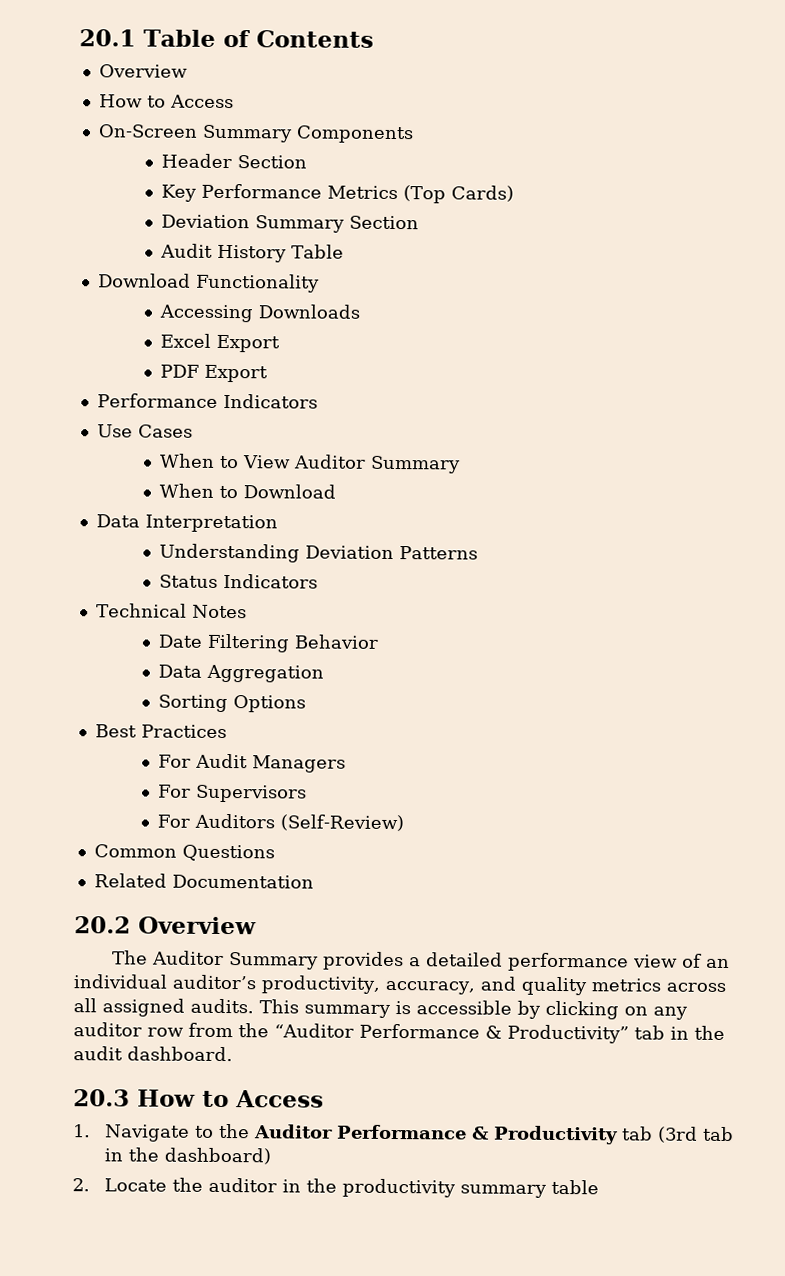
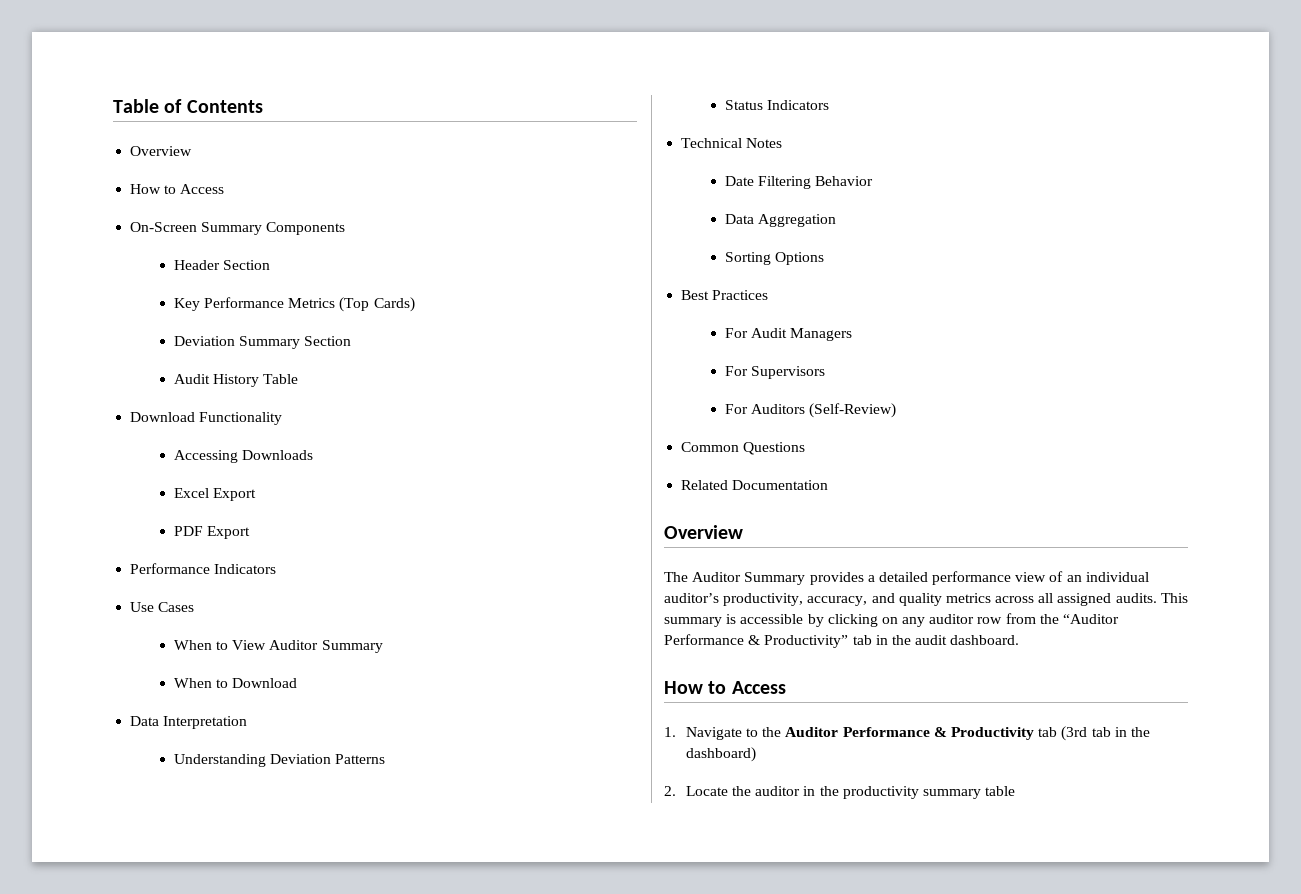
[79,29,136,47] 20.1 -> (113, 106) none
[74,916,131,934] 20.2 -> (829, 485) none
[73,1089,130,1107] 20.3 -> (1020, 640) none

